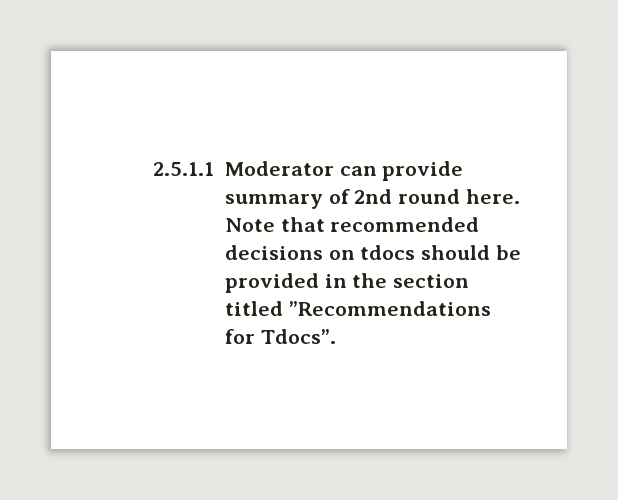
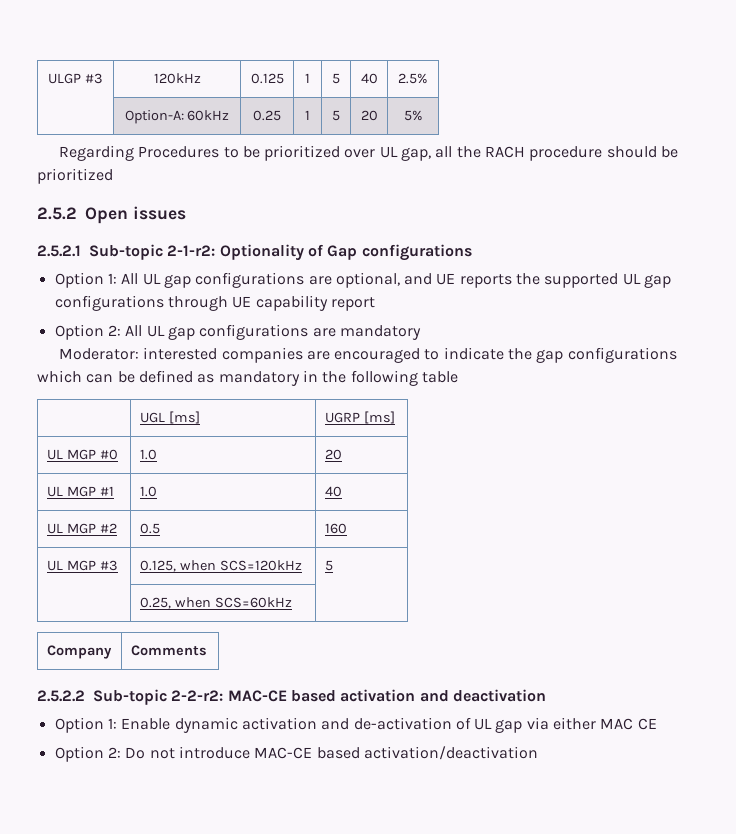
[153,161,464,181] [224,189,520,209] [224,217,480,232] [224,245,521,260] [224,273,470,293] [224,301,491,316] [224,329,336,344] 2.5.1.1 Moderator can provide summary of 2nd round here. Note that recommended decisions on tdocs should be provided in the section titled ”Recommendations for Tdocs”. -> [48,73,103,84] [153,73,201,84] [250,73,284,84] [305,73,310,83] [332,73,340,84] [360,73,378,84] [398,73,428,84] [124,110,230,124] [253,110,281,121] [305,110,310,120] [332,110,340,121] [360,110,378,121] [403,110,423,121] [58,145,679,161] [37,168,113,184] [37,206,186,224] [37,244,472,261] [54,272,672,288] [54,295,375,311] [54,324,421,340] [58,347,677,363] [37,370,458,386] [139,411,200,424] [324,411,395,424] [46,449,118,460] [139,449,157,460] [324,449,342,460] [46,486,114,497] [139,486,157,497] [324,486,342,497] [46,523,117,534] [139,523,160,534] [324,523,347,534] [46,560,118,571] [139,560,302,572] [324,560,333,571] [139,597,292,609] [46,645,112,659] [130,645,207,656] [37,689,546,705] [54,717,657,733] [54,746,538,762] ULGP #3 | 120kHz | 0.125 | 1 | 5 | 40 | 2.5% // | Option-A: 60kHz | 0.25 | 1 | 5 | 20 | 5% // Regarding Procedures to be prioritized over UL gap, all the RACH procedure should be prioritized // 2.5.2 Open issues // 2.5.2.1 Sub-topic 2-1-r2: Optionality of Gap configurations // Option 1: All UL gap configurations are optional, and UE reports the supported UL gap configurations through UE capability report // Option 2: All UL gap configurations are mandatory // Moderator: interested companies are encouraged to indicate the gap configurations which can be defined as mandatory in the following table // | UGL [ms] | UGRP [ms] // UL MGP #0 | 1.0 | 20 // UL MGP #1 | 1.0 | 40 // UL MGP #2 | 0.5 | 160 // UL MGP #3 | 0.125, when SCS=120kHz | 5 // | 0.25, when SCS=60kHz | // Company | Comments // 2.5.2.2 Sub-topic 2-2-r2: MAC-CE based activation and deactivation // Option 1: Enable dynamic activation and de-activation of UL gap via either MAC CE // Option 2: Do not introduce MAC-CE based activation/deactivation

